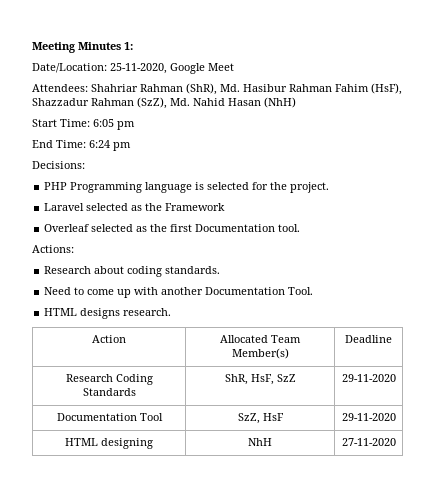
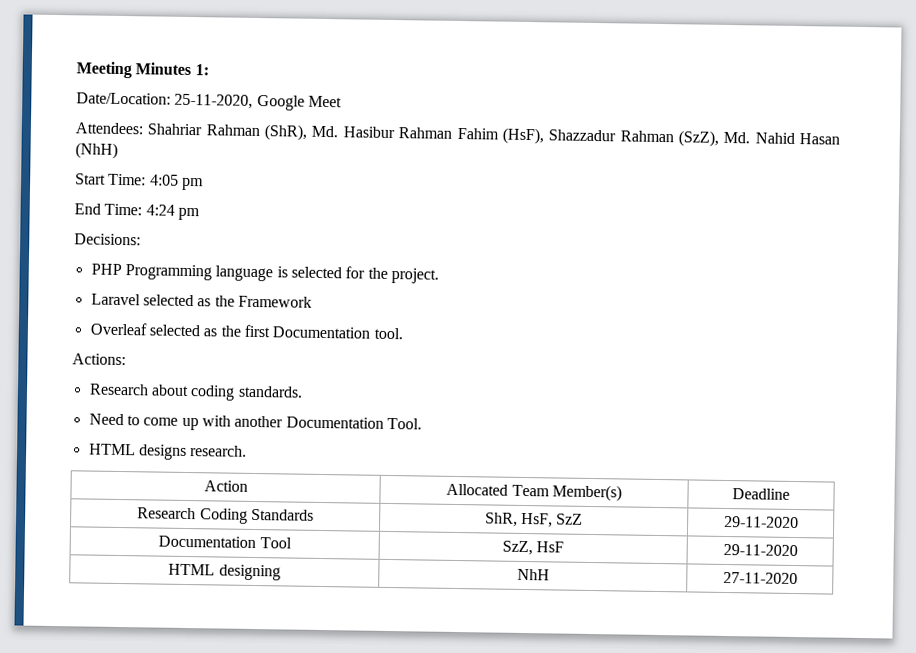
[93,119,114,127] 6:05 -> [149,174,179,186] 4:05
[89,140,110,148] 6:24 -> [145,204,175,216] 4:24

